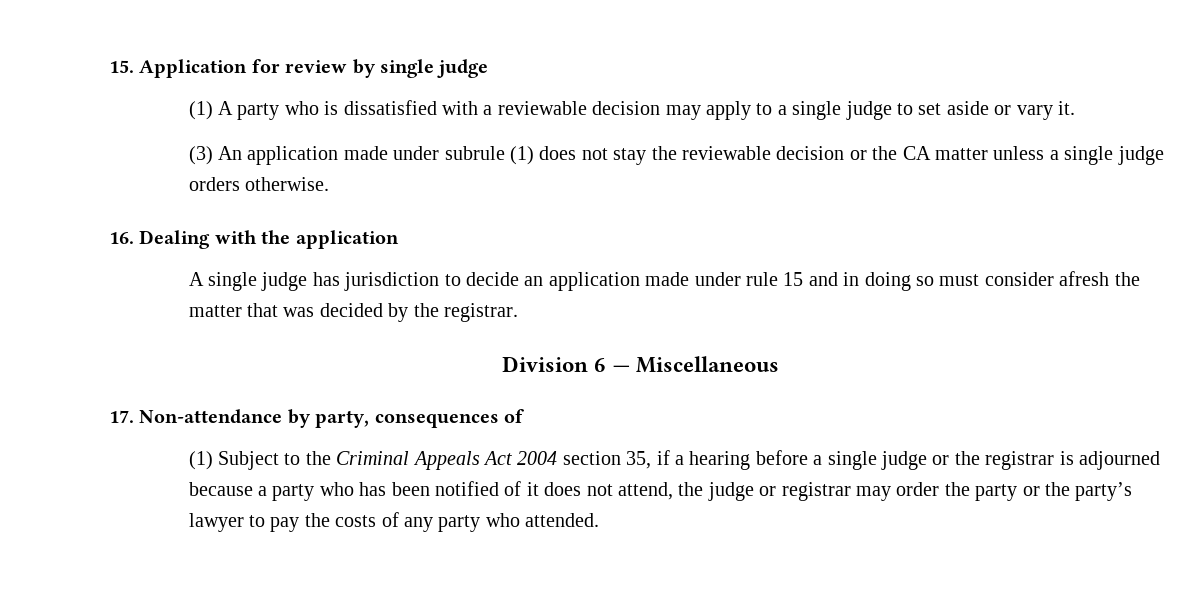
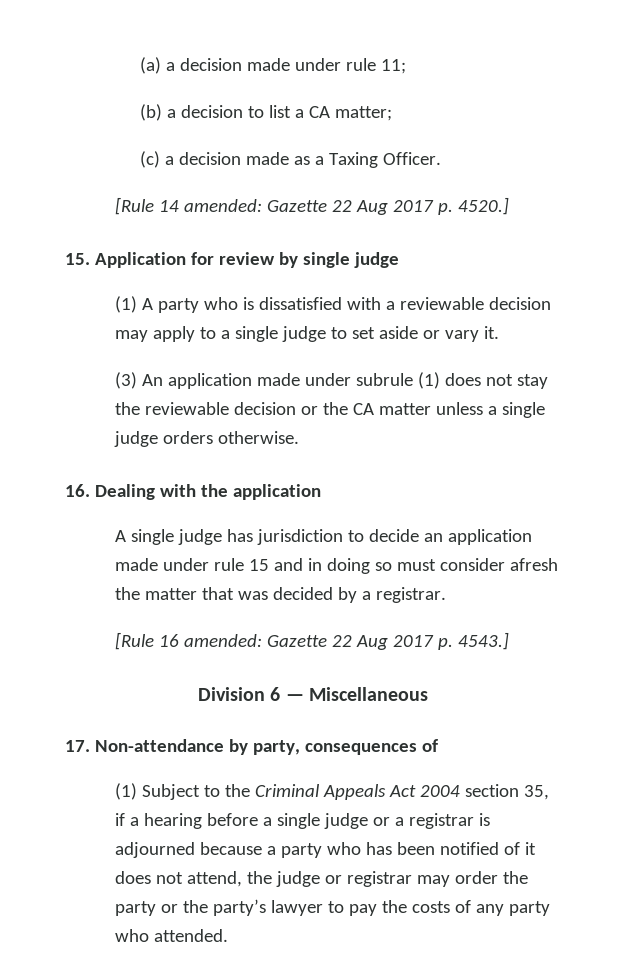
(109, 66) none -> [140,57,407,74] [140,104,393,121] [140,151,442,168] [115,197,510,215] (a) a decision made under rule 11; // (b) a decision to list a CA matter; // (c) a decision made as a Taxing Officer. // [Rule 14 amended: Gazette 22 Aug 2017 p. 4520.] //
[413,303,439,317] the -> [362,591,372,600] a
(519, 312) none -> [115,632,510,650] // [Rule 16 amended: Gazette 22 Aug 2017 p. 4543.]
[954,451,980,465] the -> [395,817,405,826] a

